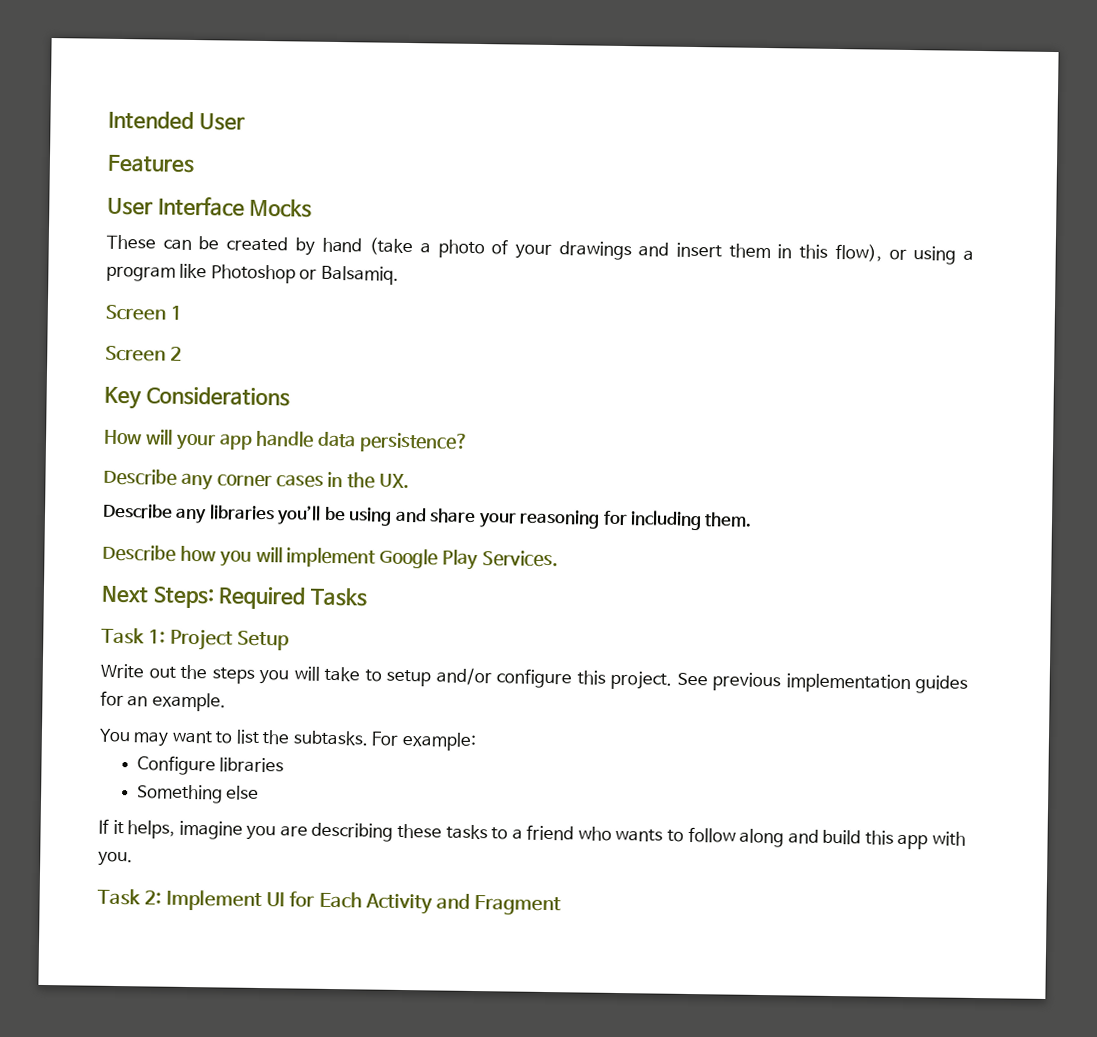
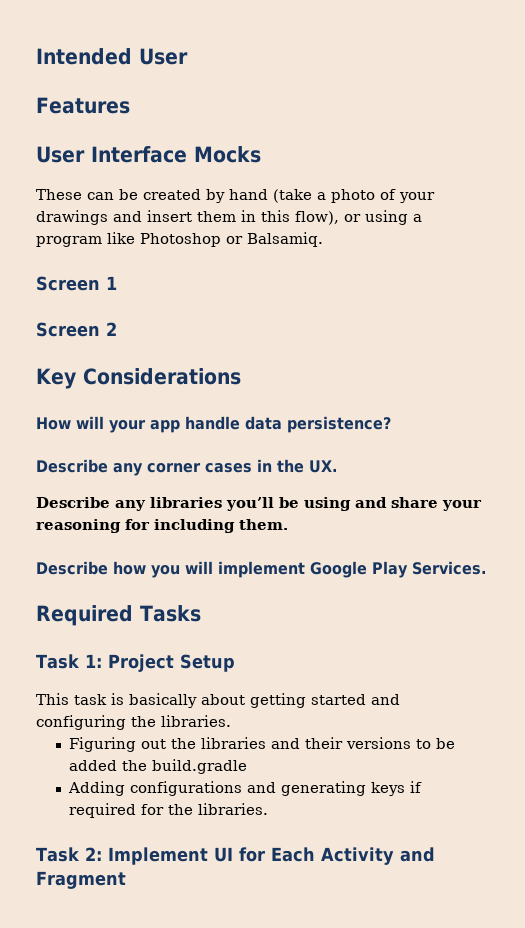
[101,585,215,609] Next Steps: -> (486, 568) none
[100,663,968,694] [100,690,226,712] [99,728,476,752] [136,755,285,776] [135,784,260,804] [98,818,966,850] [98,851,133,867] Write out the steps you will take to setup and/or configure this project. See previous implementation guides for an example. // You may want to list the subtasks. For example: // Configure libraries // Something else // If it helps, imagine you are describing these tasks to a friend who wants to follow along and build this app with you. -> [36,693,400,708] [36,715,231,730] [68,737,455,752] [68,759,247,774] [67,781,422,796] [68,803,268,818] This task is basically about getting started and configuring the libraries. // Figuring out the libraries and their versions to be added the build.gradle // Adding configurations and generating keys if required for the libraries.

